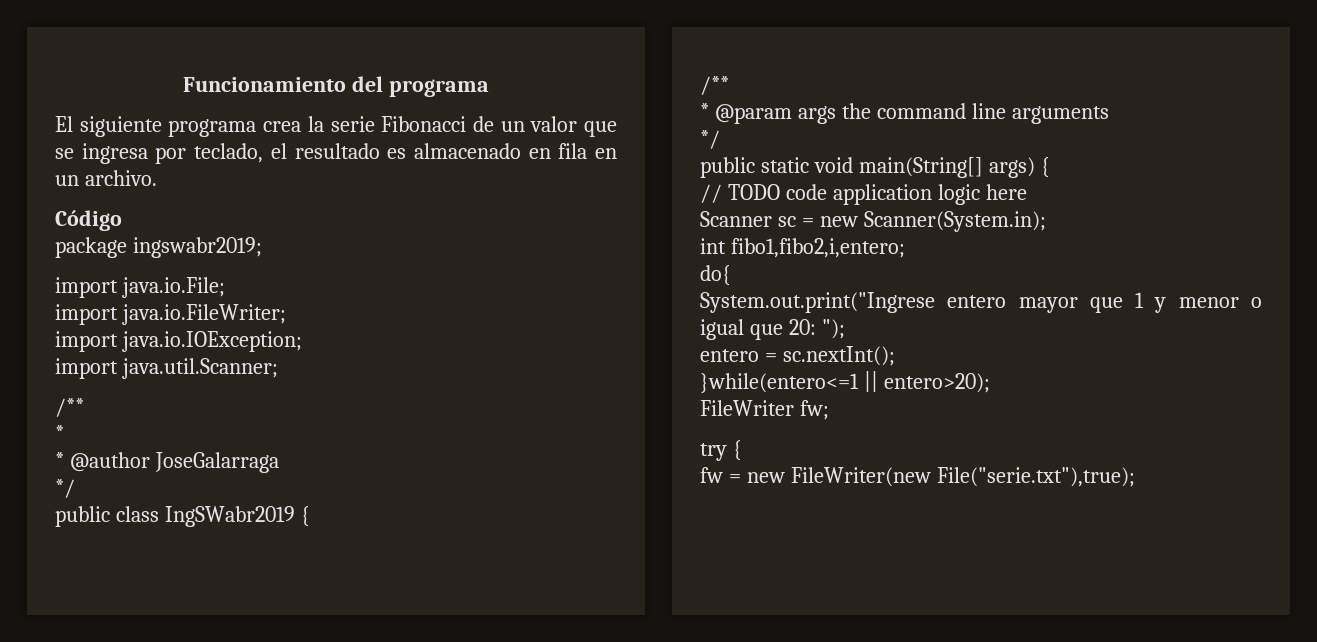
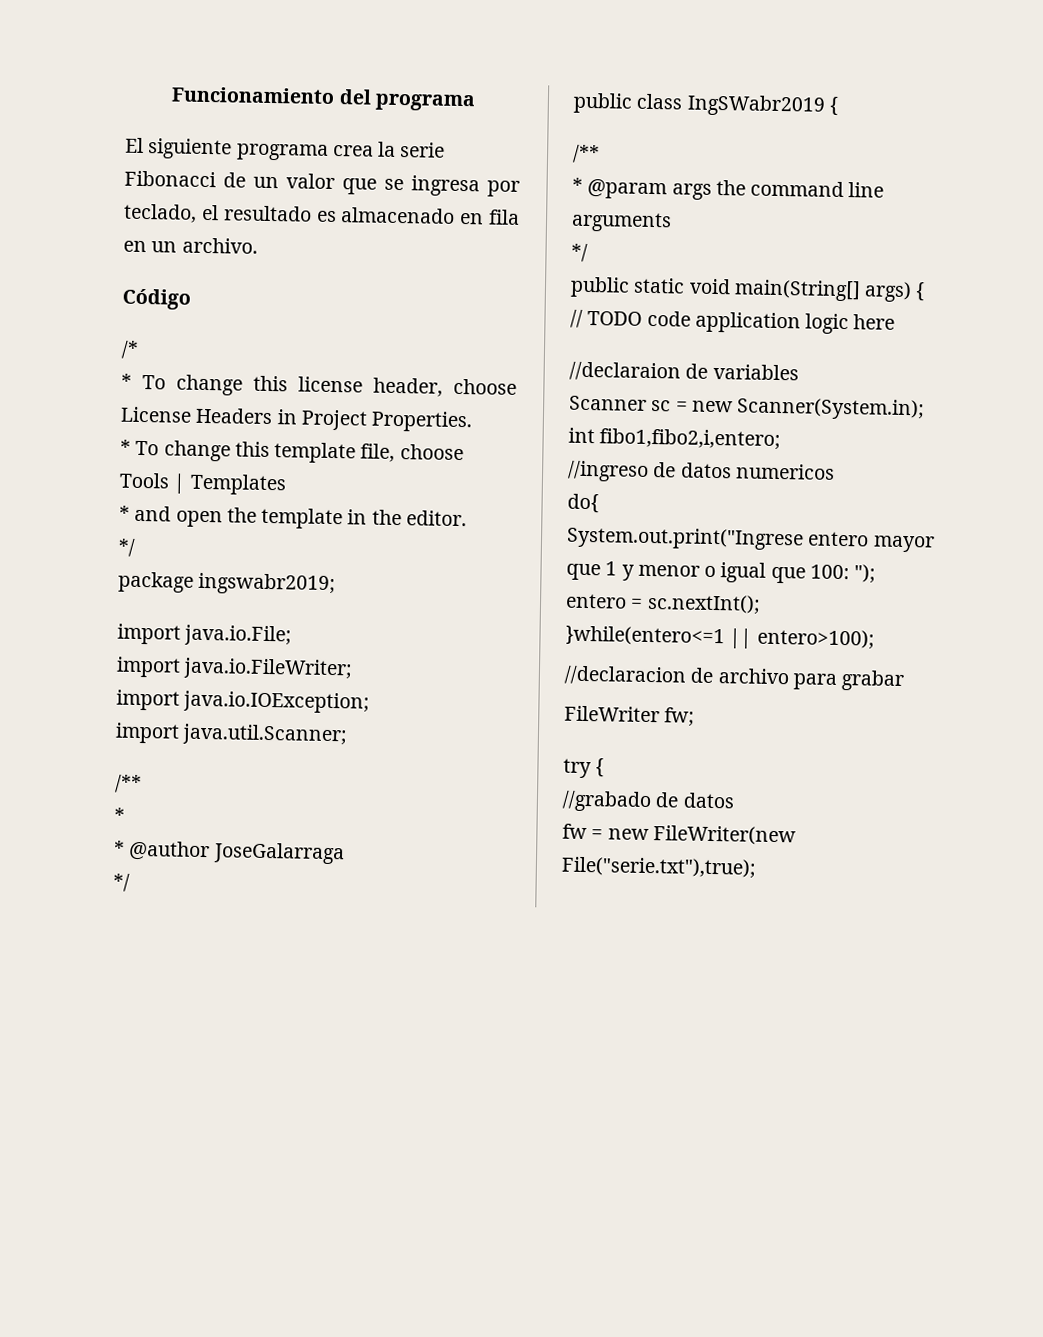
(122, 220) none -> [121,340,139,359] [121,373,517,397] [120,406,474,433] [120,439,464,464] [119,472,287,496] [119,505,467,530] [118,538,135,557] // /* // * To change this license header, choose License Headers in Project Properties. // * To change this template file, choose Tools | Templates // * and open the template in the editor. // */
(1027, 192) none -> [569,361,799,382] // //declaraion de variables
(905, 248) none -> [567,460,835,482] // //ingreso de datos numericos
[788,319,816,335] 20: -> [809,564,850,580] 100:
[883,373,990,393] entero>20); -> [756,628,875,650] [564,665,906,692] entero>100); // //declaracion de archivo para grabar
(742, 450) none -> [562,790,735,813] // //grabado de datos

